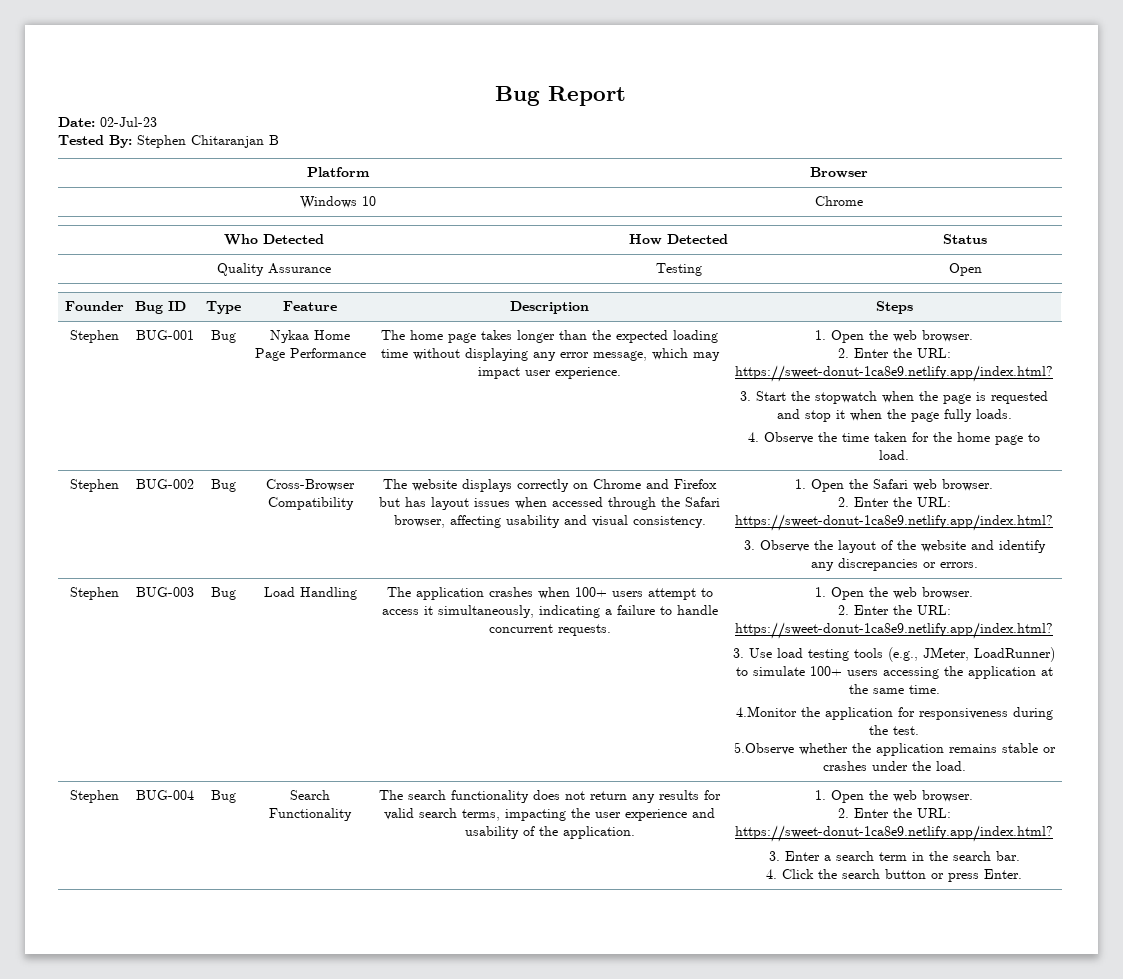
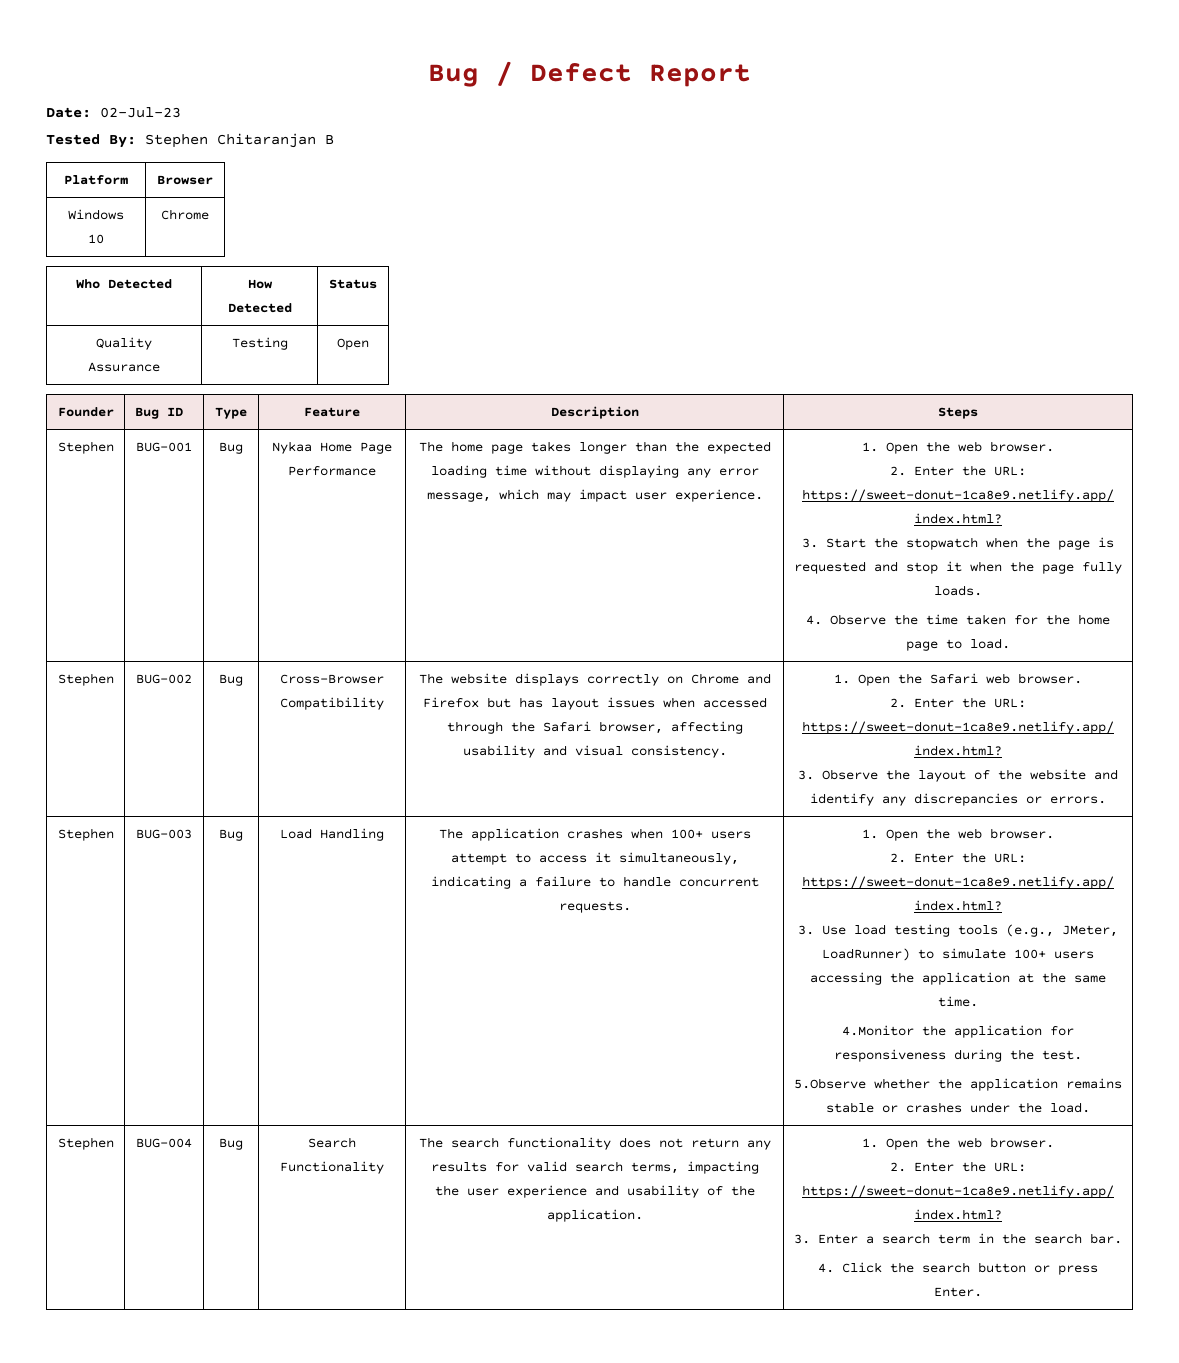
[494,86,540,106] Bug -> [428,61,632,87] Bug / Defect

